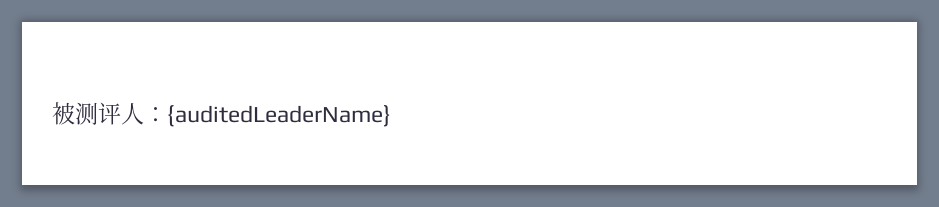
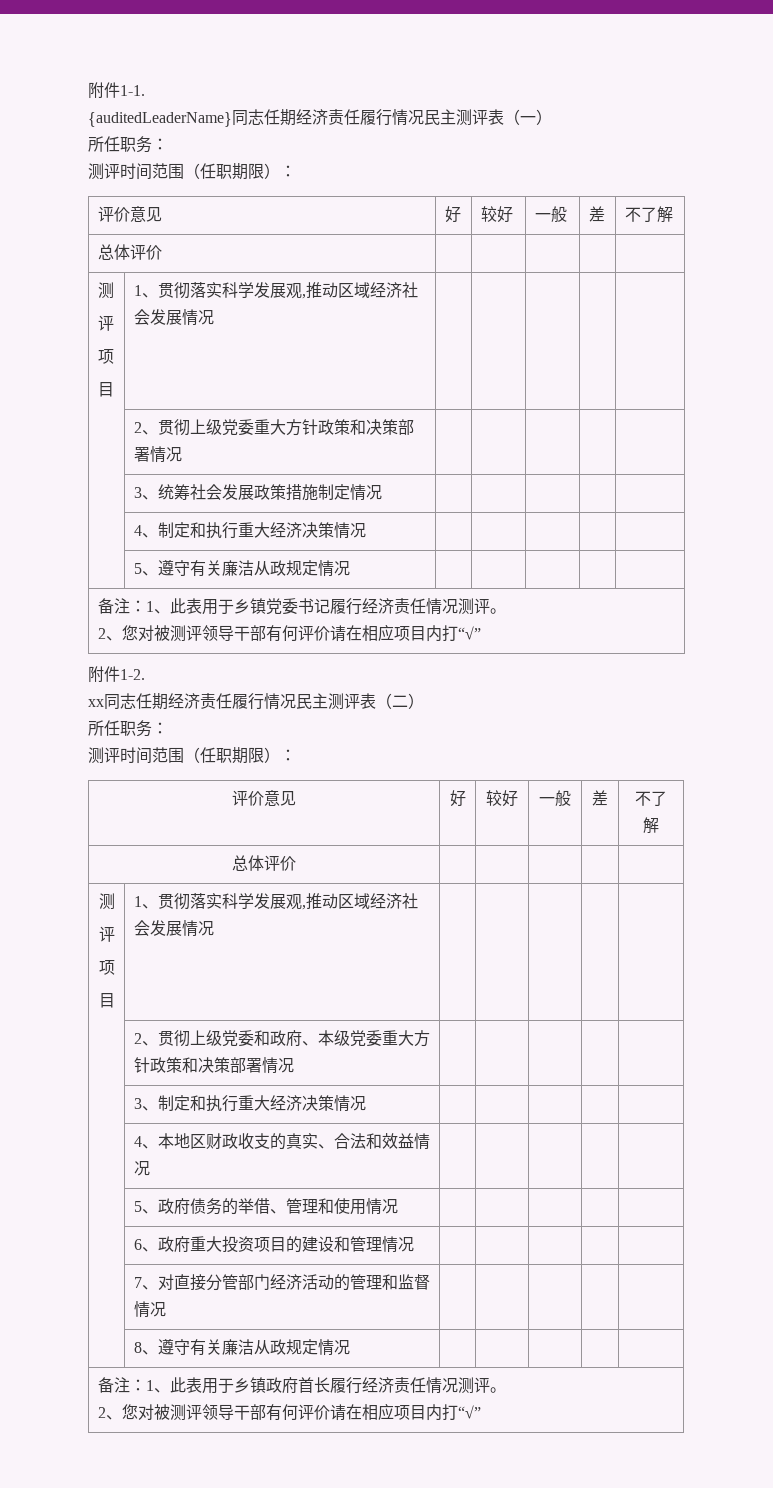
[52,102,391,127] 被测评人：{auditedLeaderName} -> [88,82,145,99] [88,109,552,127] [88,136,168,153] [88,163,296,180] [97,206,162,222] [444,206,461,223] [480,206,513,223] [534,206,567,222] [588,206,605,222] [624,206,673,223] [97,244,162,260] [97,282,114,299] [97,315,114,331] [97,349,114,364] [97,382,114,397] [133,282,418,299] [133,309,214,326] [133,419,414,436] [133,446,182,463] [133,484,382,501] [133,522,366,539] [133,560,350,577] [97,598,506,615] [97,624,481,642] [88,666,145,683] [88,693,424,710] [88,720,168,737] [88,747,296,764] [232,790,296,806] [449,790,466,807] [486,790,518,807] [539,790,571,806] [592,790,608,806] [635,791,667,806] [643,817,659,834] [232,855,296,871] [98,893,115,910] [98,926,115,942] [98,960,115,975] [98,993,115,1008] [133,893,418,910] [133,920,214,937] [133,1030,430,1047] [133,1057,294,1074] [133,1095,366,1112] [133,1133,430,1150] [133,1161,150,1176] [133,1198,398,1215] [133,1236,414,1253] [133,1274,430,1291] [133,1301,166,1318] [133,1339,350,1356] [97,1377,506,1394] [97,1403,481,1421] 附件1-1. // {auditedLeaderName}同志任期经济责任履行情况民主测评表（一） // 所任职务： // 测评时间范围（任职期限）： // 评价意见 | 好 | 较好 | 一般 | 差 | 不了解 // 总体评价 | | | | | // 测 // 评 // 项 // 目 | 1、贯彻落实科学发展观,推动区域经济社会发展情况 | | | | | // | 2、贯彻上级党委重大方针政策和决策部署情况 | | | | | // | 3、统筹社会发展政策措施制定情况 | | | | | // | 4、制定和执行重大经济决策情况 | | | | | // | 5、遵守有关廉洁从政规定情况 | | | | | // 备注：1、此表用于乡镇党委书记履行经济责任情况测评。 // 2、您对被测评领导干部有何评价请在相应项目内打“√” // 附件1-2. // xx同志任期经济责任履行情况民主测评表（二） // 所任职务： // 测评时间范围（任职期限）： // 评价意见 | 好 | 较好 | 一般 | 差 | 不了解 // 总体评价 | | | | | // 测 // 评 // 项 // 目 | 1、贯彻落实科学发展观,推动区域经济社会发展情况 | | | | | // | 2、贯彻上级党委和政府、本级党委重大方针政策和决策部署情况 | | | | | // | 3、制定和执行重大经济决策情况 | | | | | // | 4、本地区财政收支的真实、合法和效益情况 | | | | | // | 5、政府债务的举借、管理和使用情况 | | | | | // | 6、政府重大投资项目的建设和管理情况 | | | | | // | 7、对直接分管部门经济活动的管理和监督情况 | | | | | // | 8、遵守有关廉洁从政规定情况 | | | | | // 备注：1、此表用于乡镇政府首长履行经济责任情况测评。 // 2、您对被测评领导干部有何评价请在相应项目内打“√”

